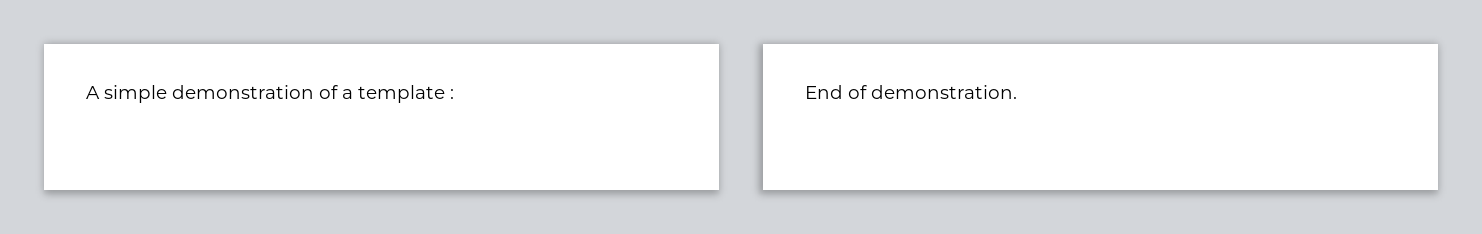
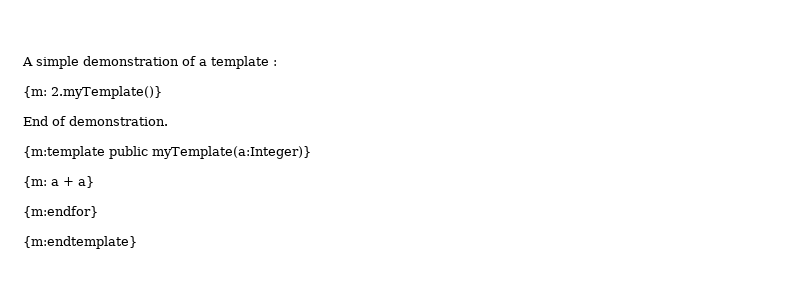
(454, 94) none -> [23,86,162,99] // {m: 2.myTemplate()}
(1017, 92) none -> [23,146,311,159] [23,176,94,188] [23,206,98,218] [23,236,137,249] // {m:template public myTemplate(a:Integer)} // {m: a + a} // {m:endfor} // {m:endtemplate}

